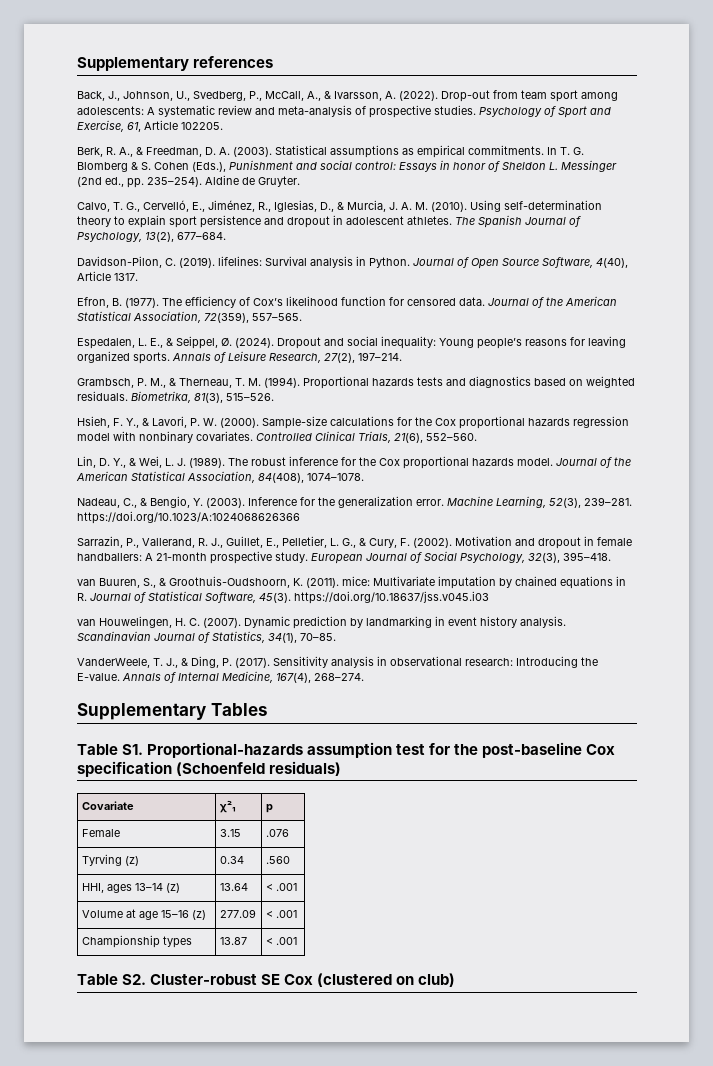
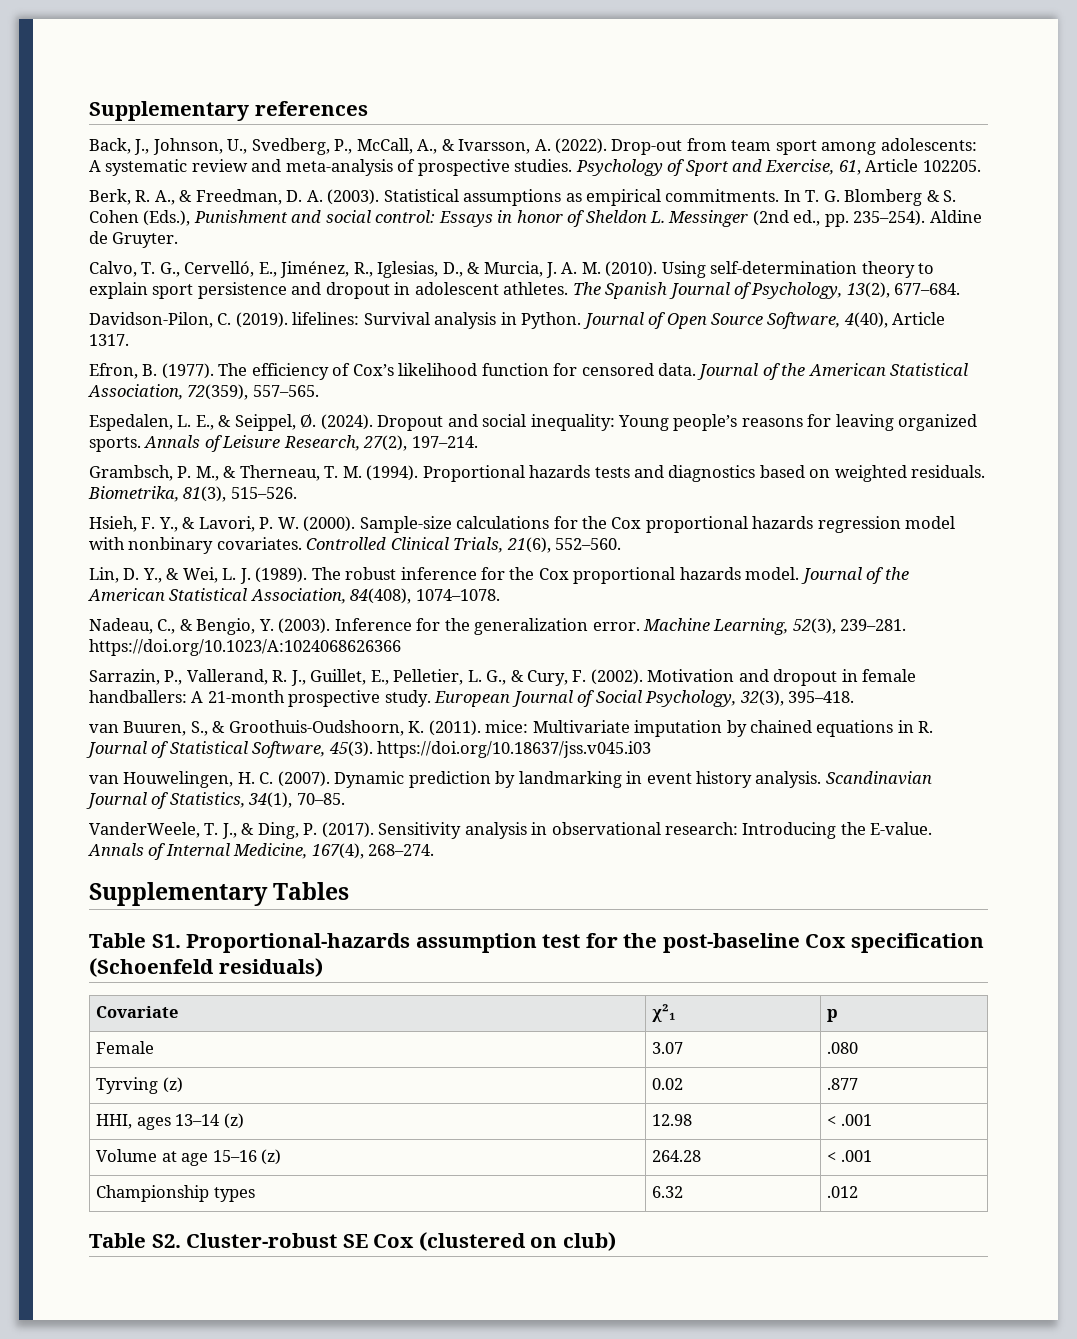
[219,829,241,837] [265,829,289,837] 3.15 | .076 -> [652,1042,684,1054] [827,1042,859,1054] 3.07 | .080
[219,856,244,864] [265,856,290,864] 0.34 | .560 -> [652,1078,684,1090] [827,1078,859,1090] 0.02 | .877
[219,883,248,891] 13.64 -> [652,1114,693,1126] 12.98
[219,909,256,918] 277.09 -> [652,1150,702,1162] 264.28
[219,937,247,945] [265,937,297,945] 13.87 | < .001 -> [652,1186,684,1198] [827,1186,859,1198] 6.32 | .012

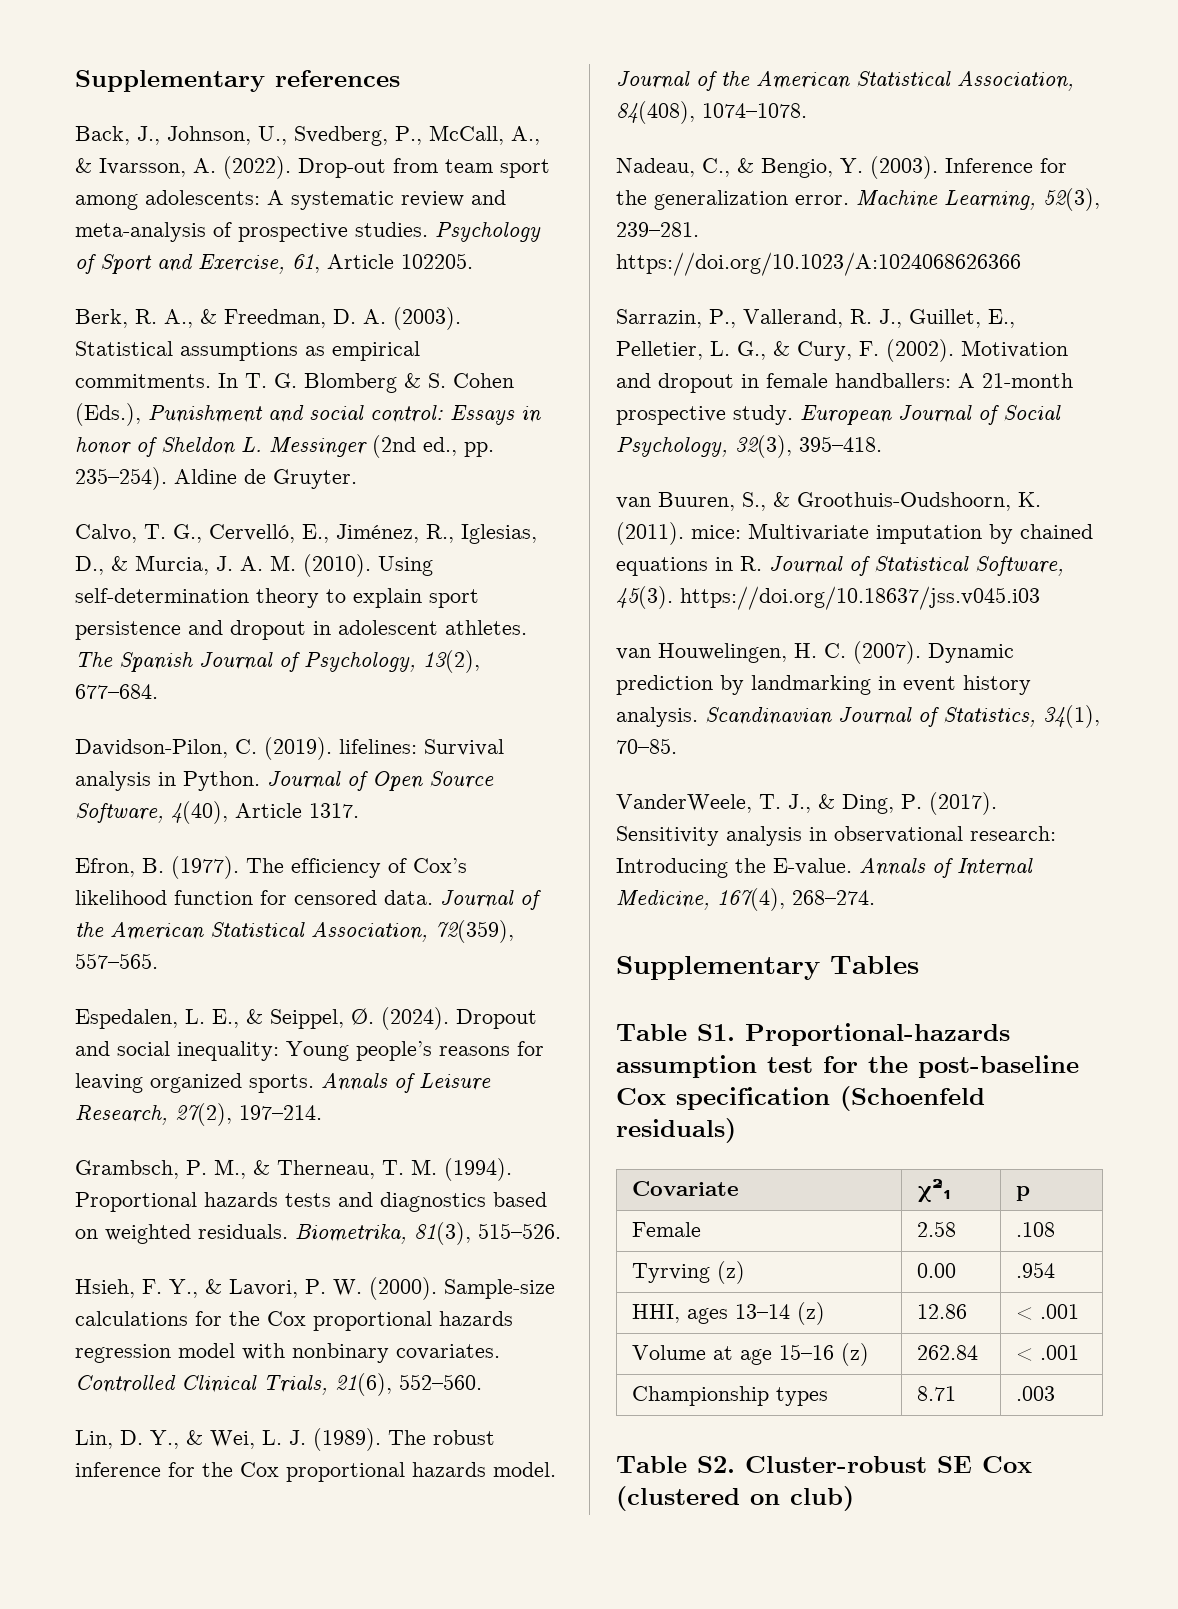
[652,1042,684,1054] [827,1042,859,1054] 3.07 | .080 -> [917,1221,957,1237] [1016,1222,1056,1237] 2.58 | .108
[652,1078,684,1090] [827,1078,859,1090] 0.02 | .877 -> [917,1263,957,1278] [1016,1262,1056,1278] 0.00 | .954
[652,1114,693,1126] 12.98 -> [917,1304,968,1319] 12.86
[652,1150,702,1162] 264.28 -> [917,1345,979,1360] 262.84
[652,1186,684,1198] [827,1186,859,1198] 6.32 | .012 -> [917,1386,957,1401] [1016,1386,1056,1401] 8.71 | .003

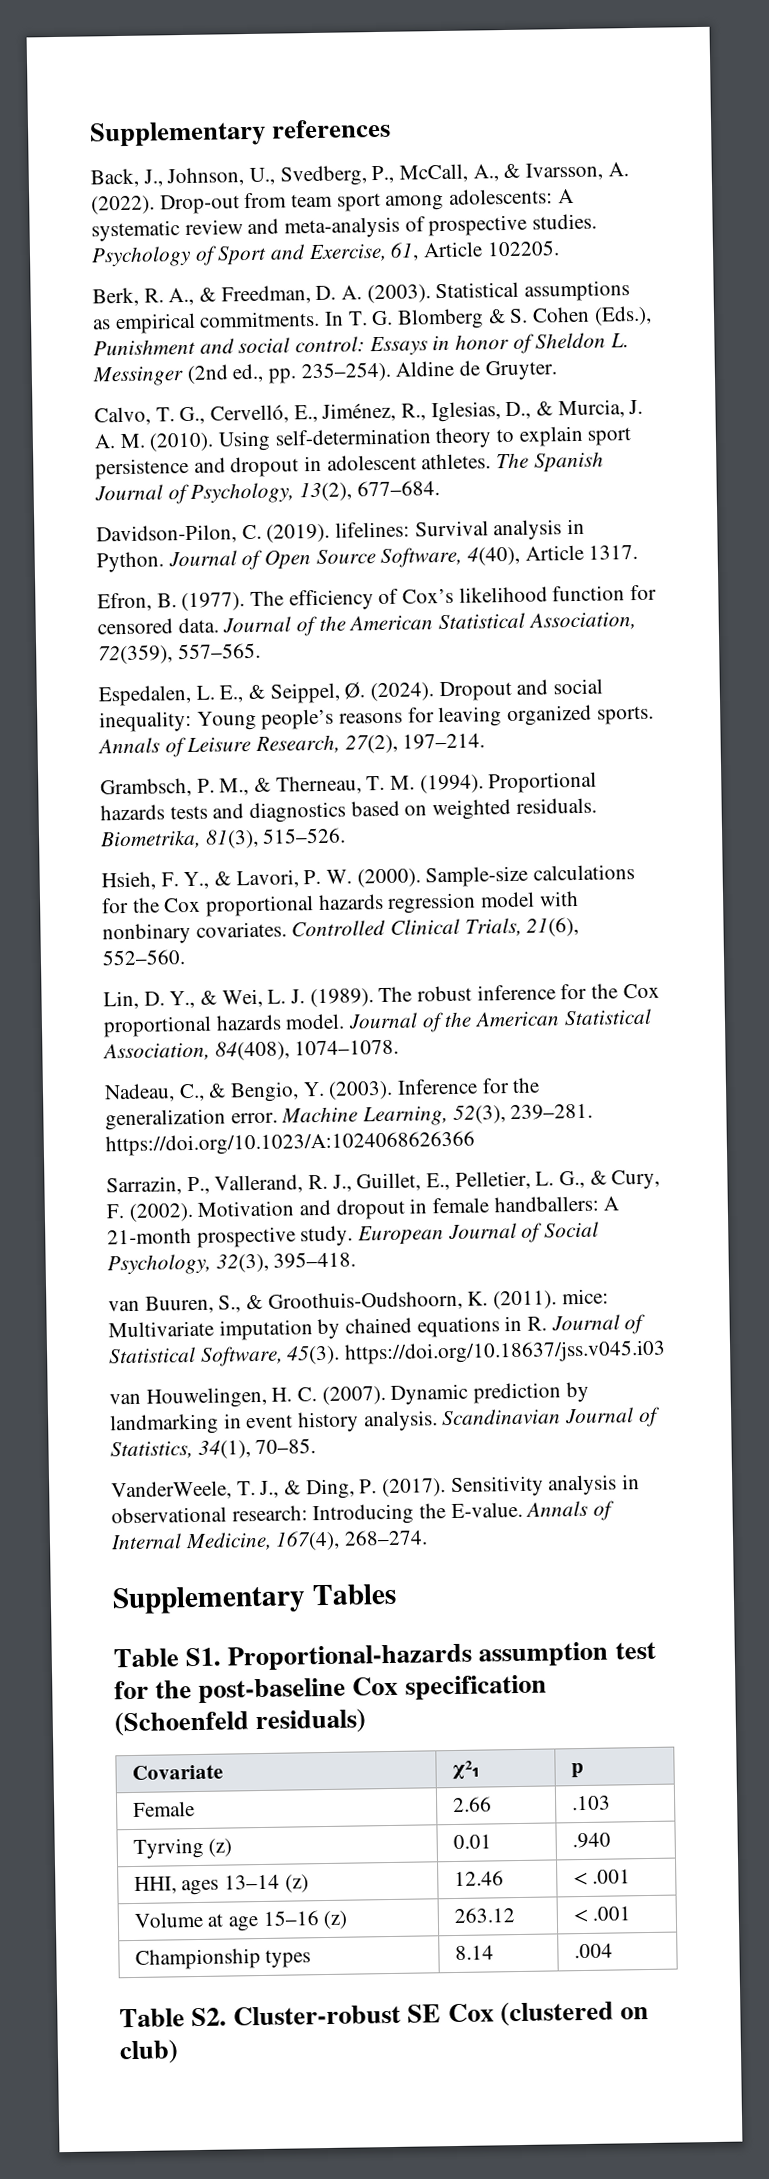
[917,1221,957,1237] [1016,1222,1056,1237] 2.58 | .108 -> [451,1796,492,1813] [570,1795,611,1811] 2.66 | .103
[917,1263,957,1278] [1016,1262,1056,1278] 0.00 | .954 -> [452,1834,492,1850] [571,1832,611,1849] 0.01 | .940
[917,1304,968,1319] 12.86 -> [453,1870,504,1887] 12.46
[917,1345,979,1360] 262.84 -> [453,1907,515,1924] 263.12
[917,1386,957,1401] [1016,1386,1056,1401] 8.71 | .003 -> [454,1945,494,1961] [573,1943,613,1959] 8.14 | .004

